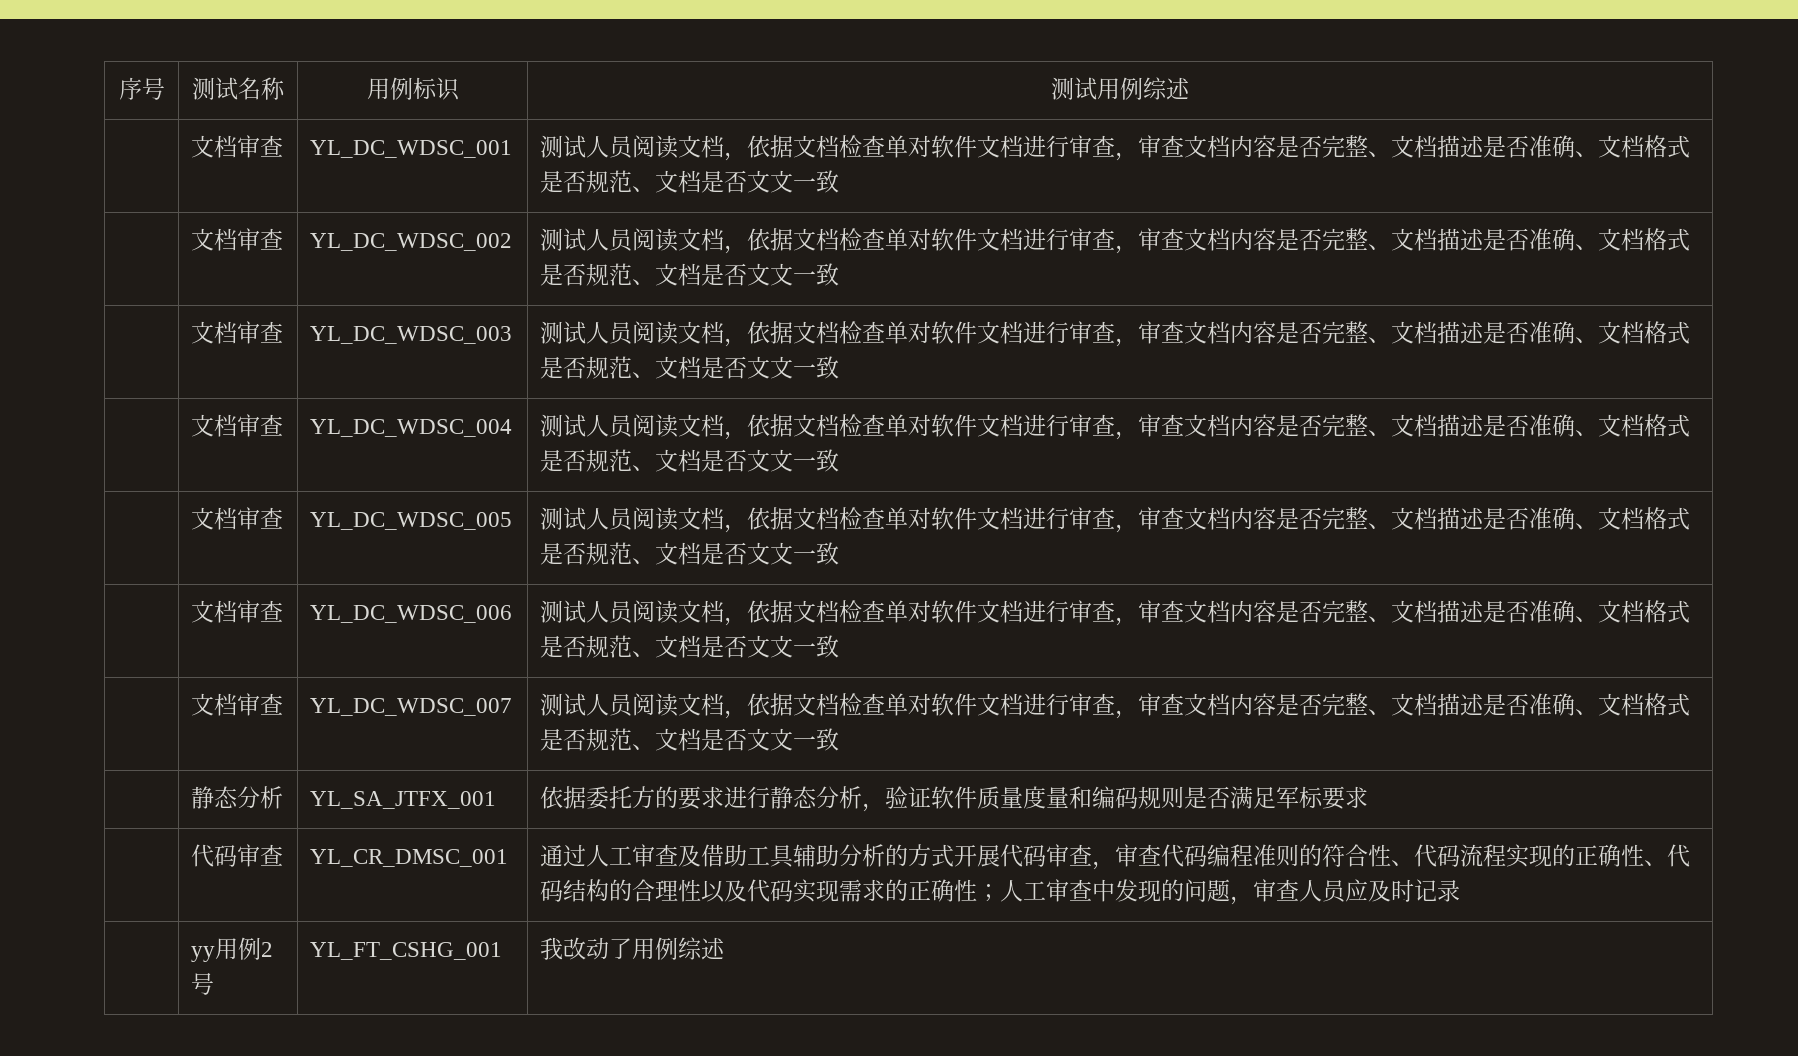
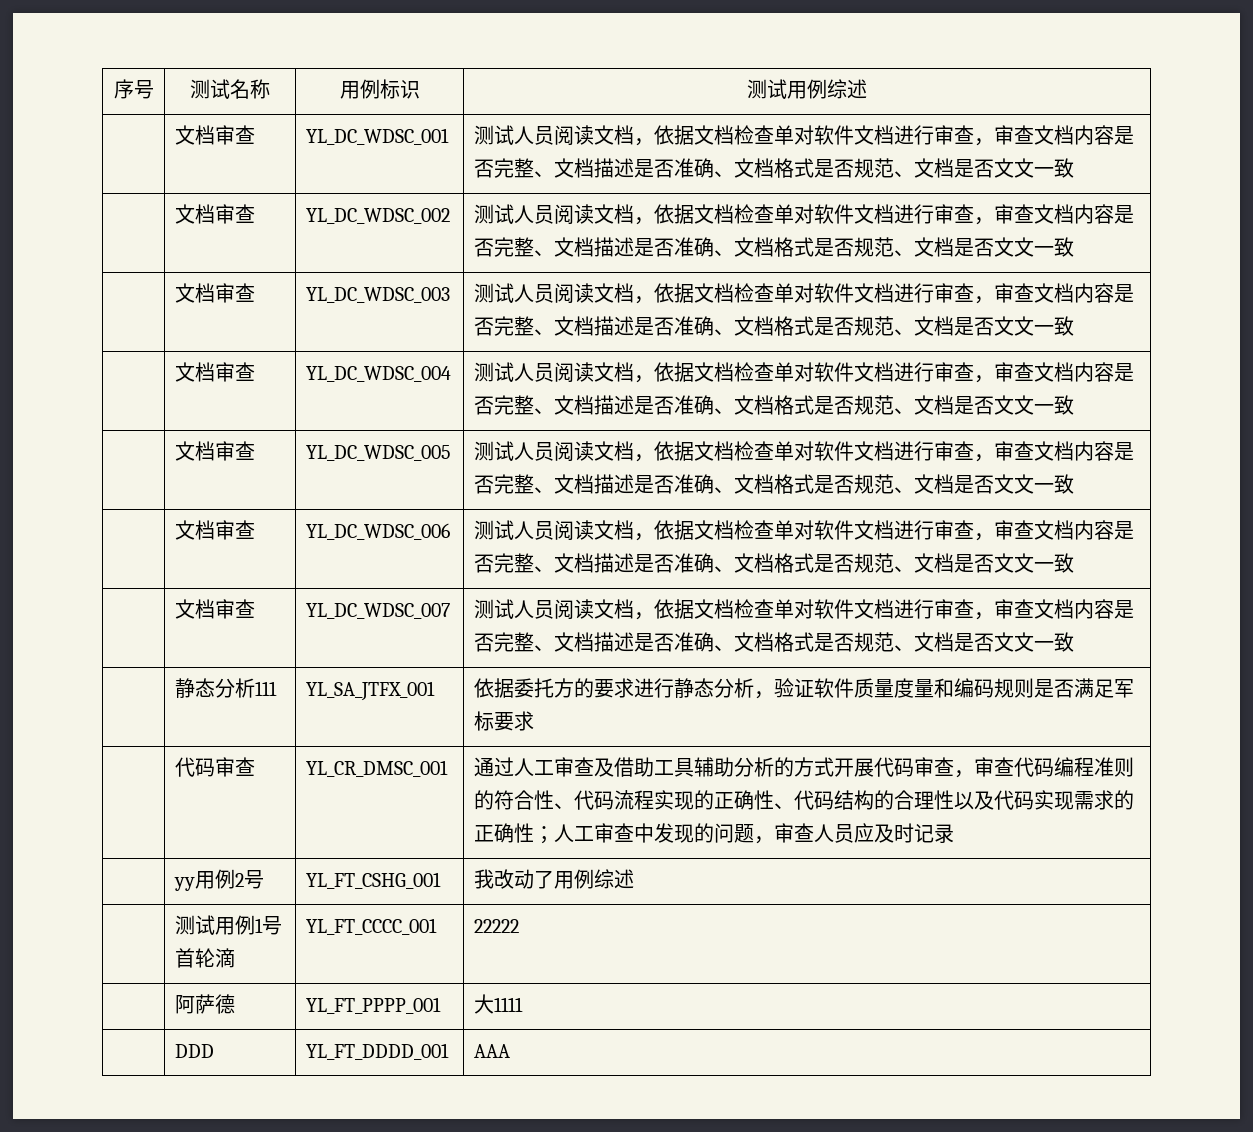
(284, 797) none -> [254,681,277,696] 111
(726, 948) none -> [174,915,282,935] [174,948,235,968] [305,918,437,935] [473,919,519,933] [174,994,235,1014] [305,997,441,1014] [473,994,523,1014] [174,1044,214,1058] [305,1043,449,1060] [473,1044,510,1058] // | 测试用例1号首轮滴 | YL_FT_CCCC_001 | 22222 // | 阿萨德 | YL_FT_PPPP_001 | 大1111 // | DDD | YL_FT_DDDD_001 | AAA

